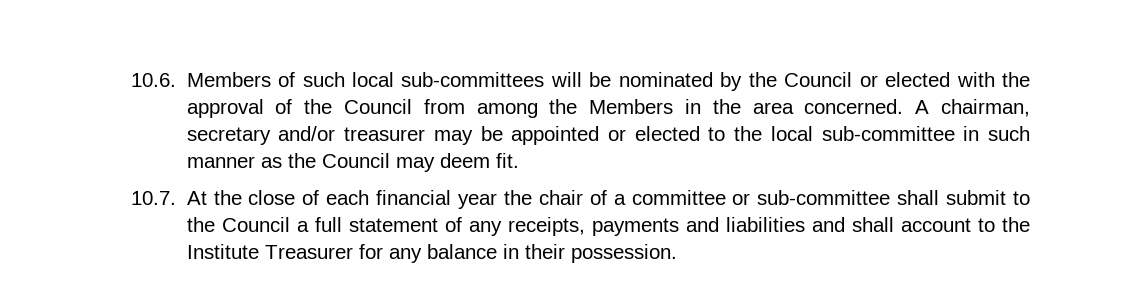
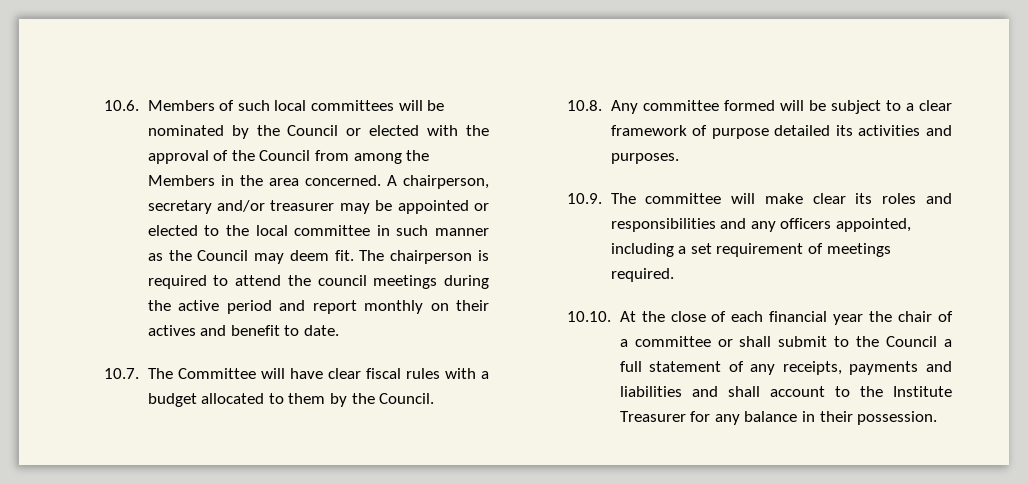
[401,72,545,87] sub-committees -> [311,100,395,111] committees
[941,99,1031,117] chairman, -> [402,175,489,189] chairperson,
[821,126,955,141] sub-committee -> [294,225,371,236] committee
[131,191,177,205] // 10.7. -> [359,250,489,264] [147,275,489,289] [147,300,489,314] [147,325,340,336] [104,368,489,379] [147,393,435,407] [567,100,952,114] [610,125,952,139] [610,153,679,164] [567,193,952,204] [610,218,912,232] [610,243,891,257] [610,268,674,282] [567,311,612,322] The chairperson is required to attend the council meetings during the active period and report monthly on their actives and benefit to date. // 10.7. The Committee will have clear fiscal rules with a budget allocated to them by the Council. // 10.8. Any committee formed will be subject to a clear framework of purpose detailed its activities and purposes. // 10.9. The committee will make clear its roles and responsibilities and any officers appointed, including a set requirement of meetings required. // 10.10.
[757,190,891,205] sub-committee -> (733, 343) none

